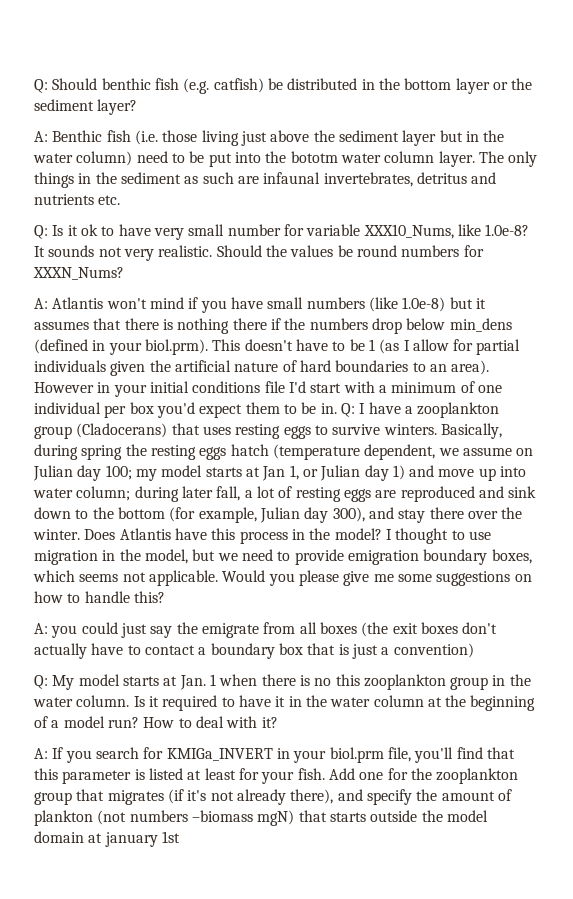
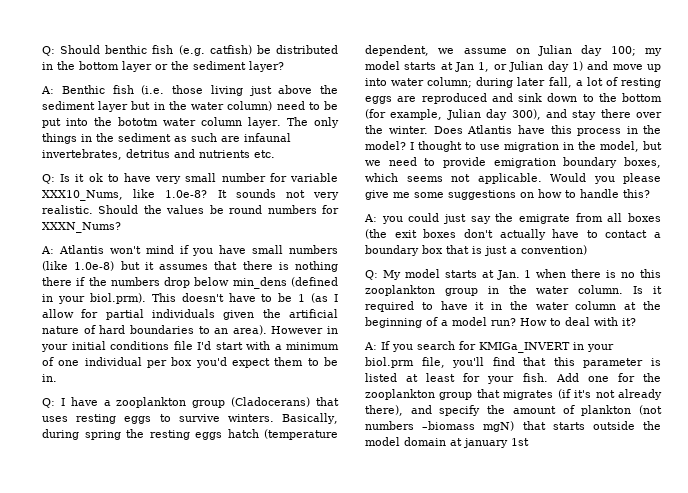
(337, 408) none -> (57, 378) //

